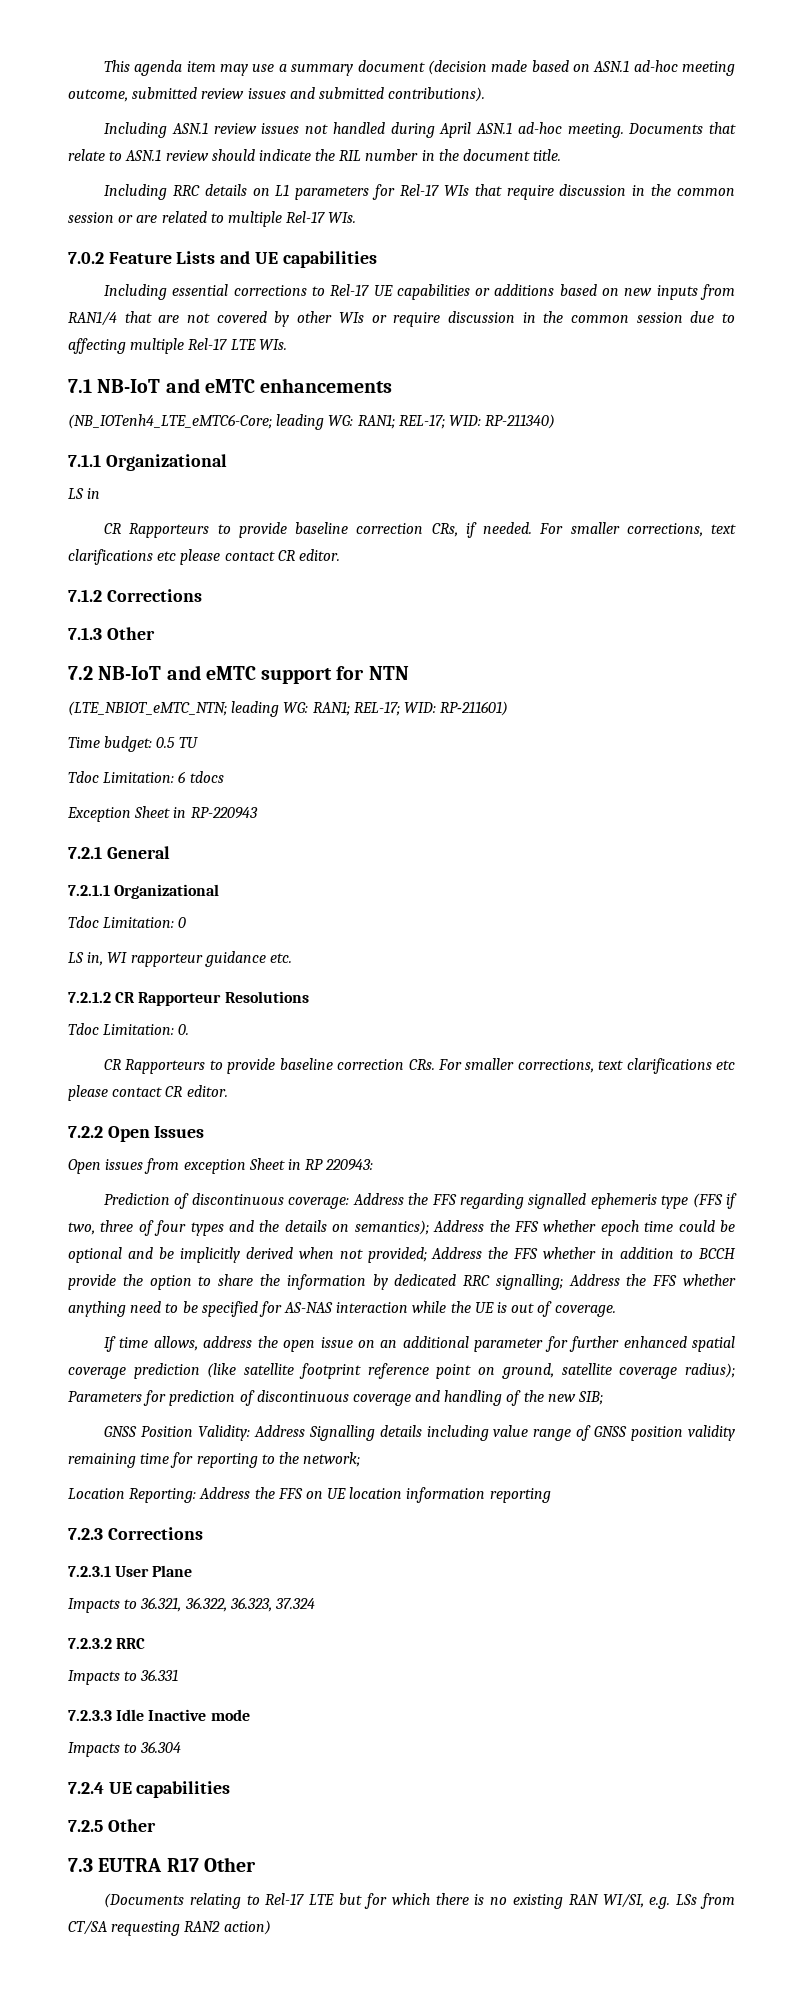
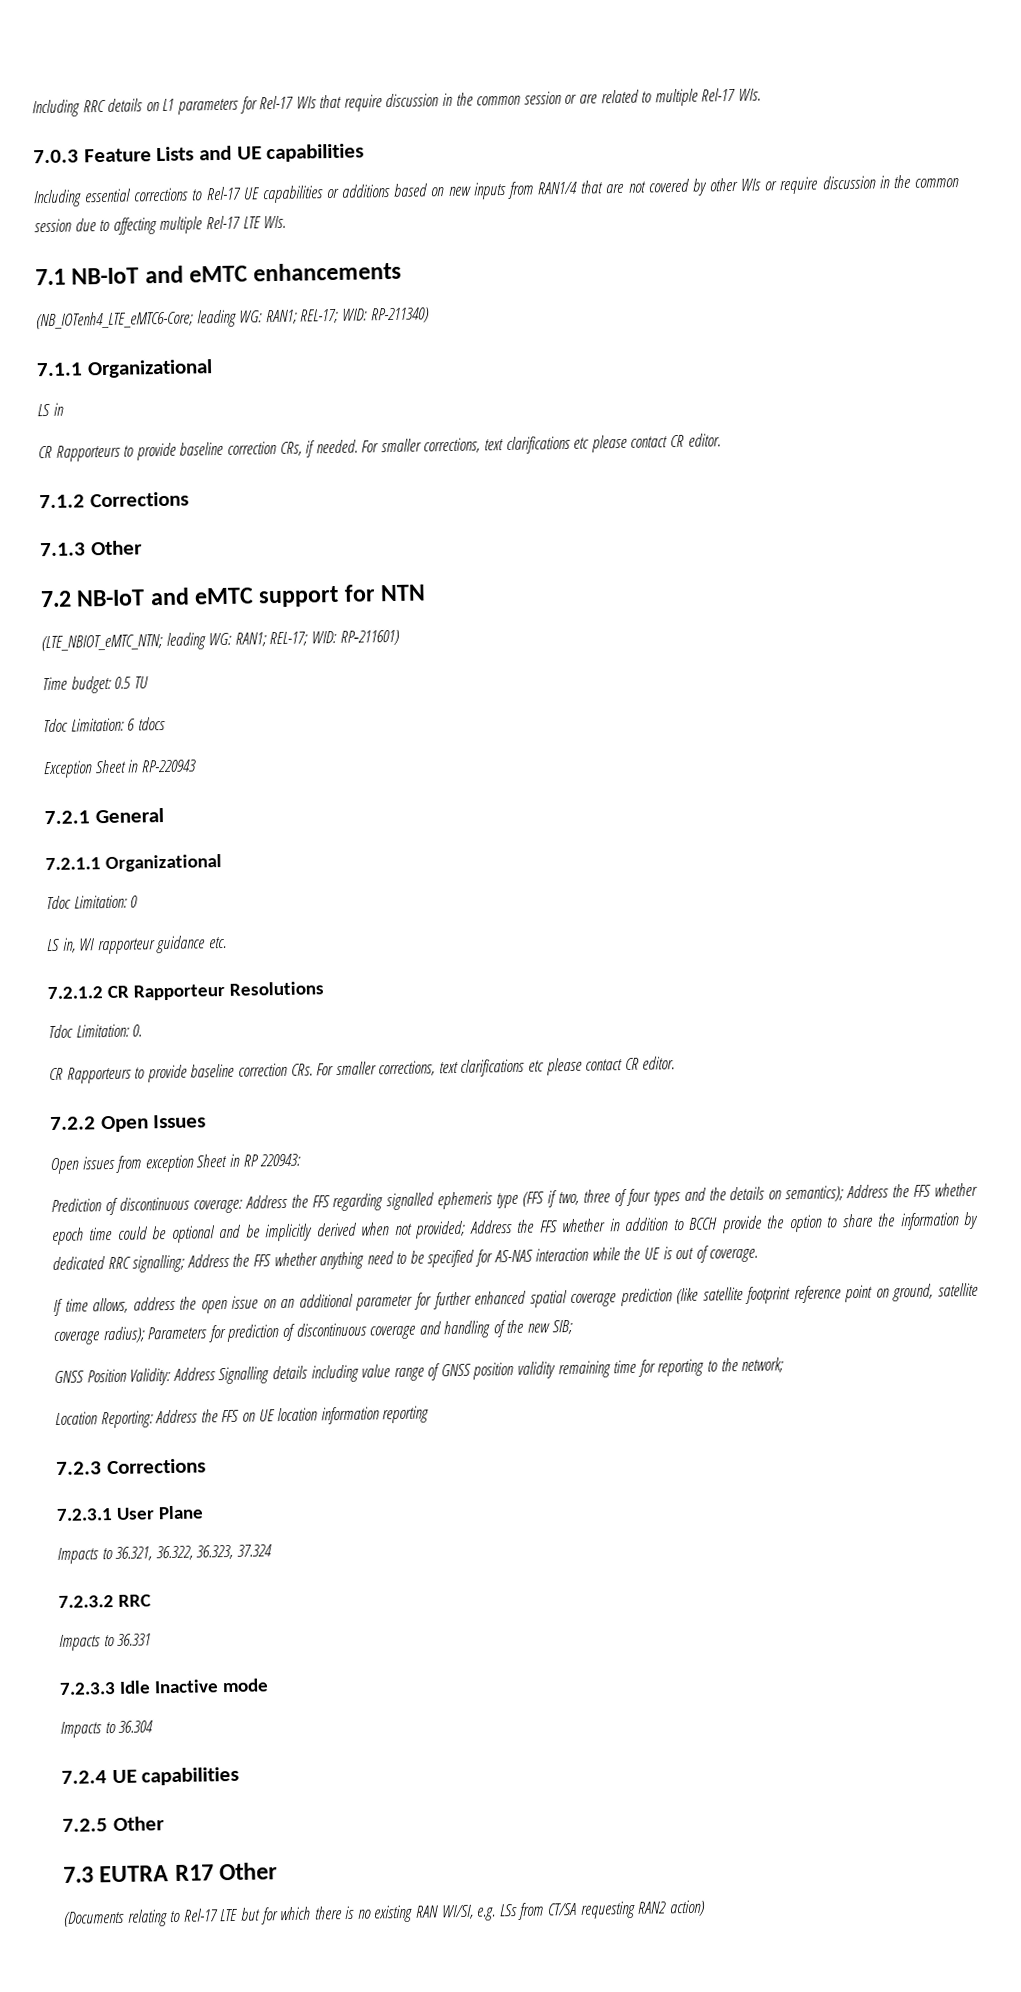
[104,60,735,76] [68,87,486,102] [104,122,737,138] [68,149,562,161] This agenda item may use a summary document (decision made based on ASN.1 ad-hoc meeting outcome, submitted review issues and submitted contributions). // Including ASN.1 review issues not handled during April ASN.1 ad-hoc meeting. Documents that relate to ASN.1 review should indicate the RIL number in the document title. // -> (32, 108) none
[68,252,104,264] 7.0.2 -> [33,149,79,164] 7.0.3

